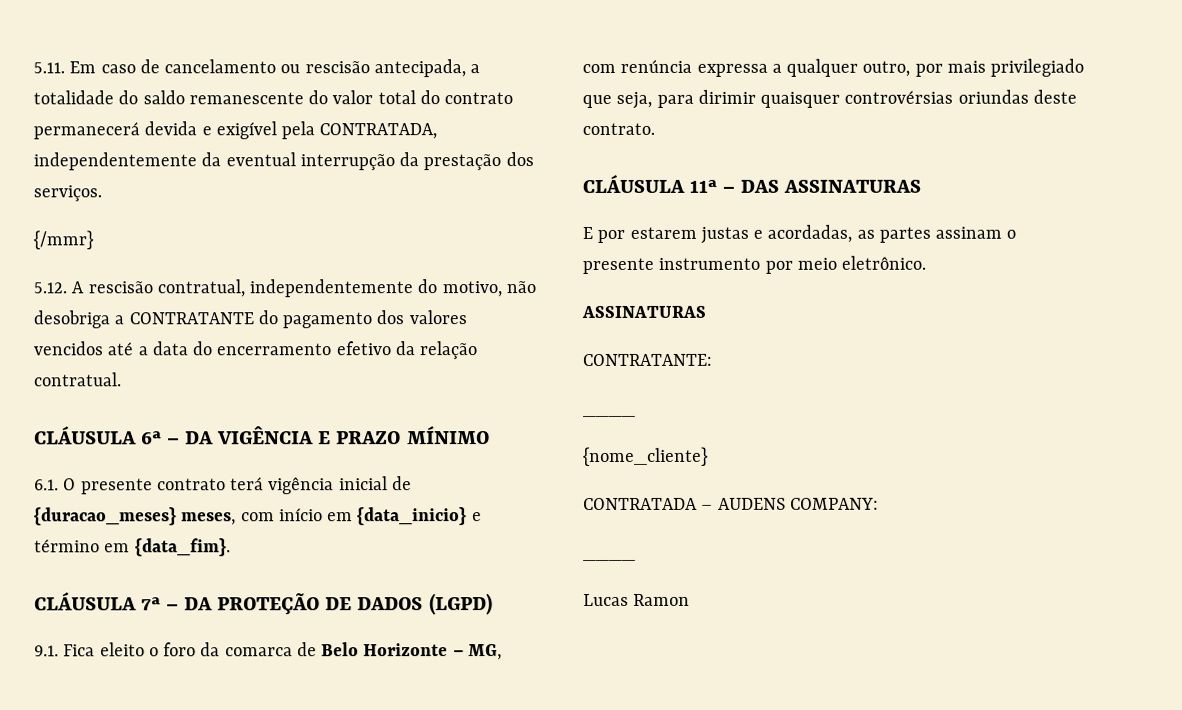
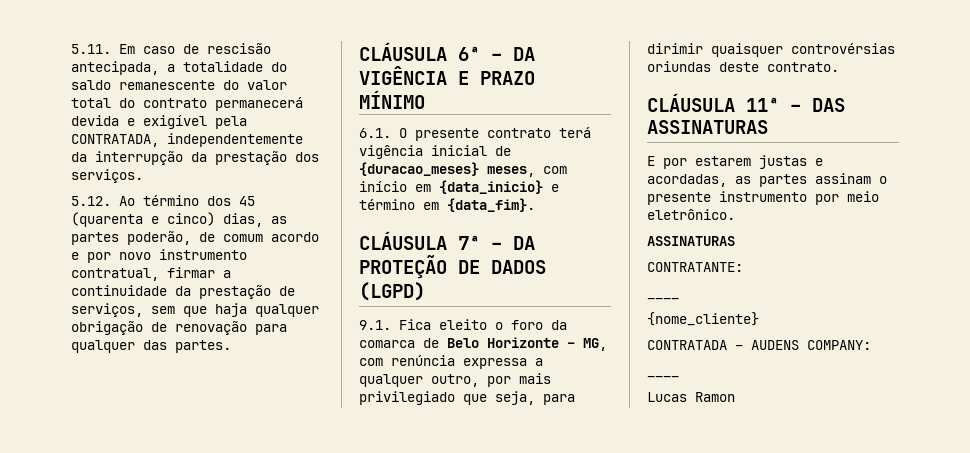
[164,59,301,74] cancelamento ou -> (199, 49) none
[225,152,296,167] eventual -> (87, 157) none
[33,230,94,250] // {/mmr} -> (143, 176) none
[71,279,536,298] [33,310,467,329] [33,341,479,360] [34,372,122,387] A rescisão contratual, independentemente do motivo, não desobriga a CONTRATANTE do pagamento dos valores vencidos até a data do encerramento efetivo da relação contratual. -> [119,195,255,206] [71,212,287,227] [71,231,319,245] [71,249,247,263] [71,267,231,281] [71,285,295,299] [71,303,319,317] [71,321,287,335] [71,340,231,353] Ao término dos 45 (quarenta e cinco) dias, as partes poderão, de comum acordo e por novo instrumento contratual, firmar a continuidade da prestação de serviços, sem que haja qualquer obrigação de renovação para qualquer das partes.

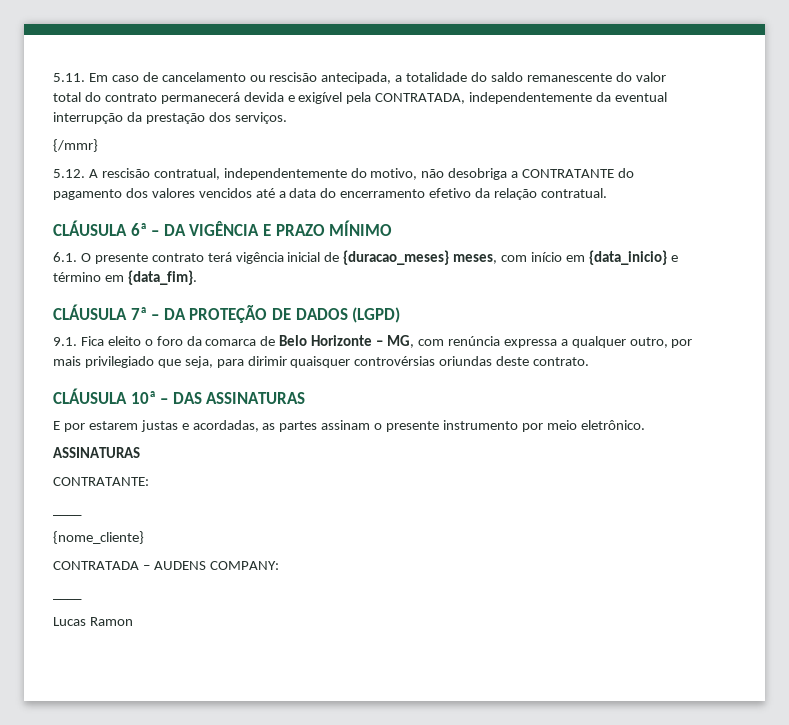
(199, 49) none -> [161,72,266,82] cancelamento ou
(87, 157) none -> [615,92,668,102] eventual
(143, 176) none -> [53,139,98,152] // {/mmr}
[119,195,255,206] [71,212,287,227] [71,231,319,245] [71,249,247,263] [71,267,231,281] [71,285,295,299] [71,303,319,317] [71,321,287,335] [71,340,231,353] Ao término dos 45 (quarenta e cinco) dias, as partes poderão, de comum acordo e por novo instrumento contratual, firmar a continuidade da prestação de serviços, sem que haja qualquer obrigação de renovação para qualquer das partes. -> [88,168,635,180] [53,188,607,200] A rescisão contratual, independentemente do motivo, não desobriga a CONTRATANTE do pagamento dos valores vencidos até a data do encerramento efetivo da relação contratual.
[746,97,779,112] 11ª -> [130,391,156,404] 10ª

